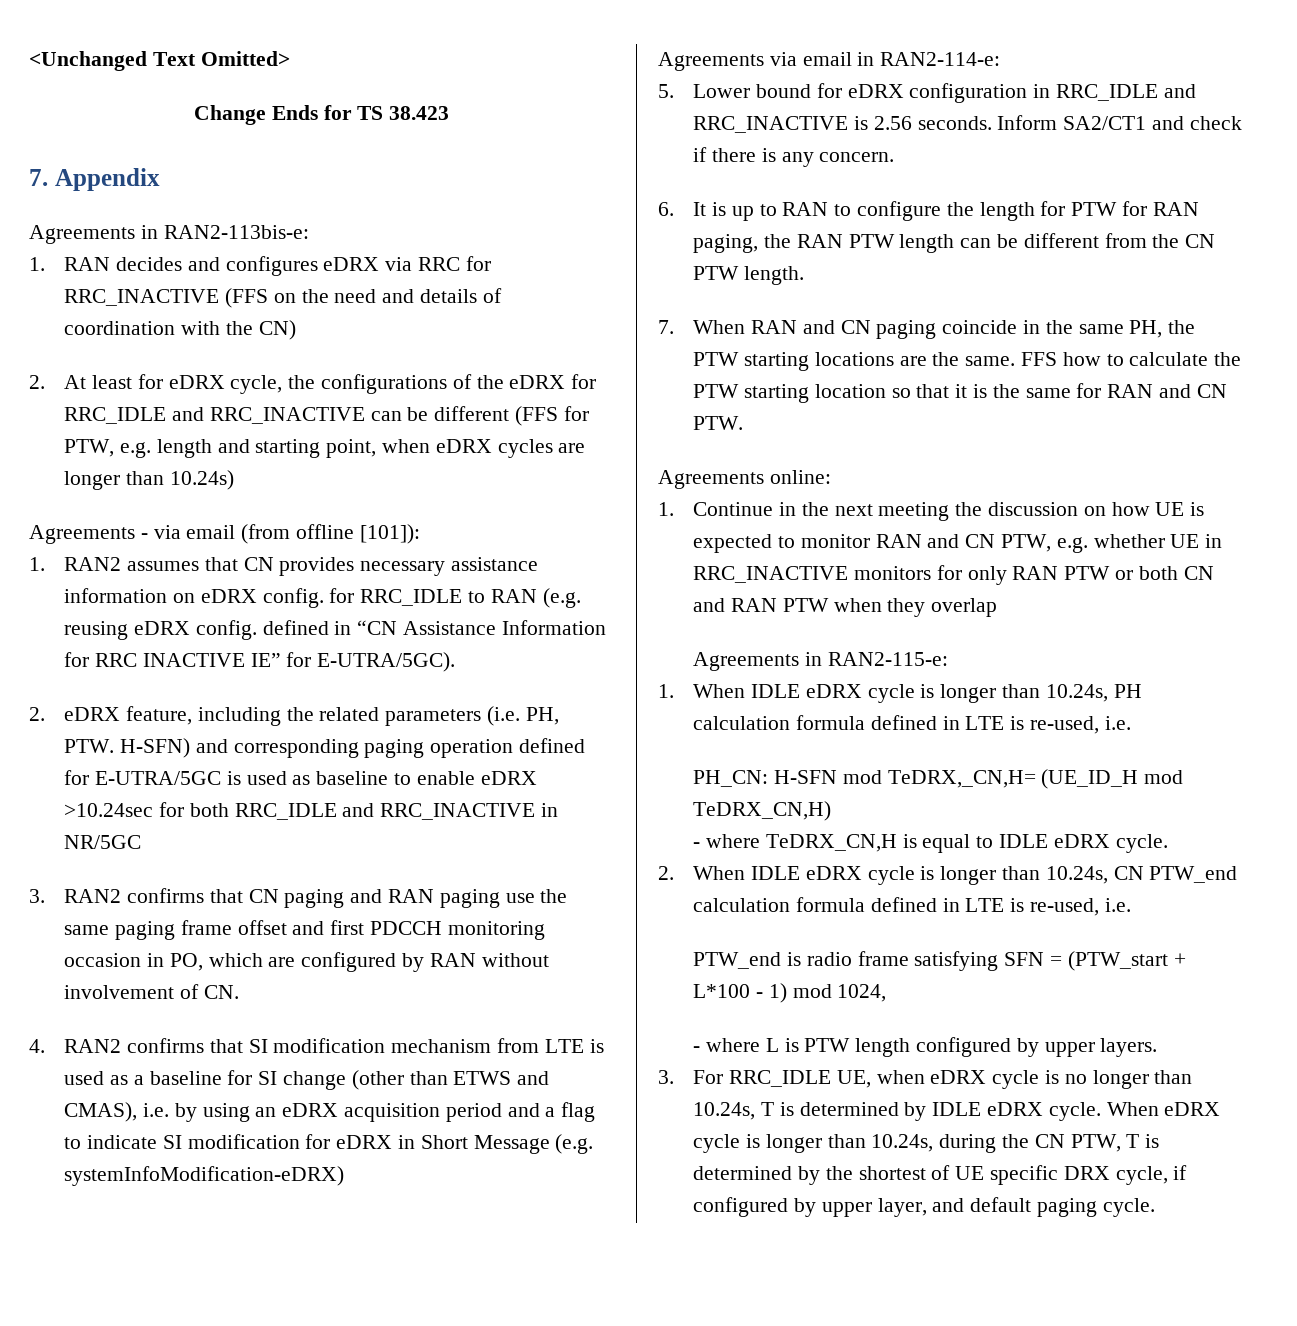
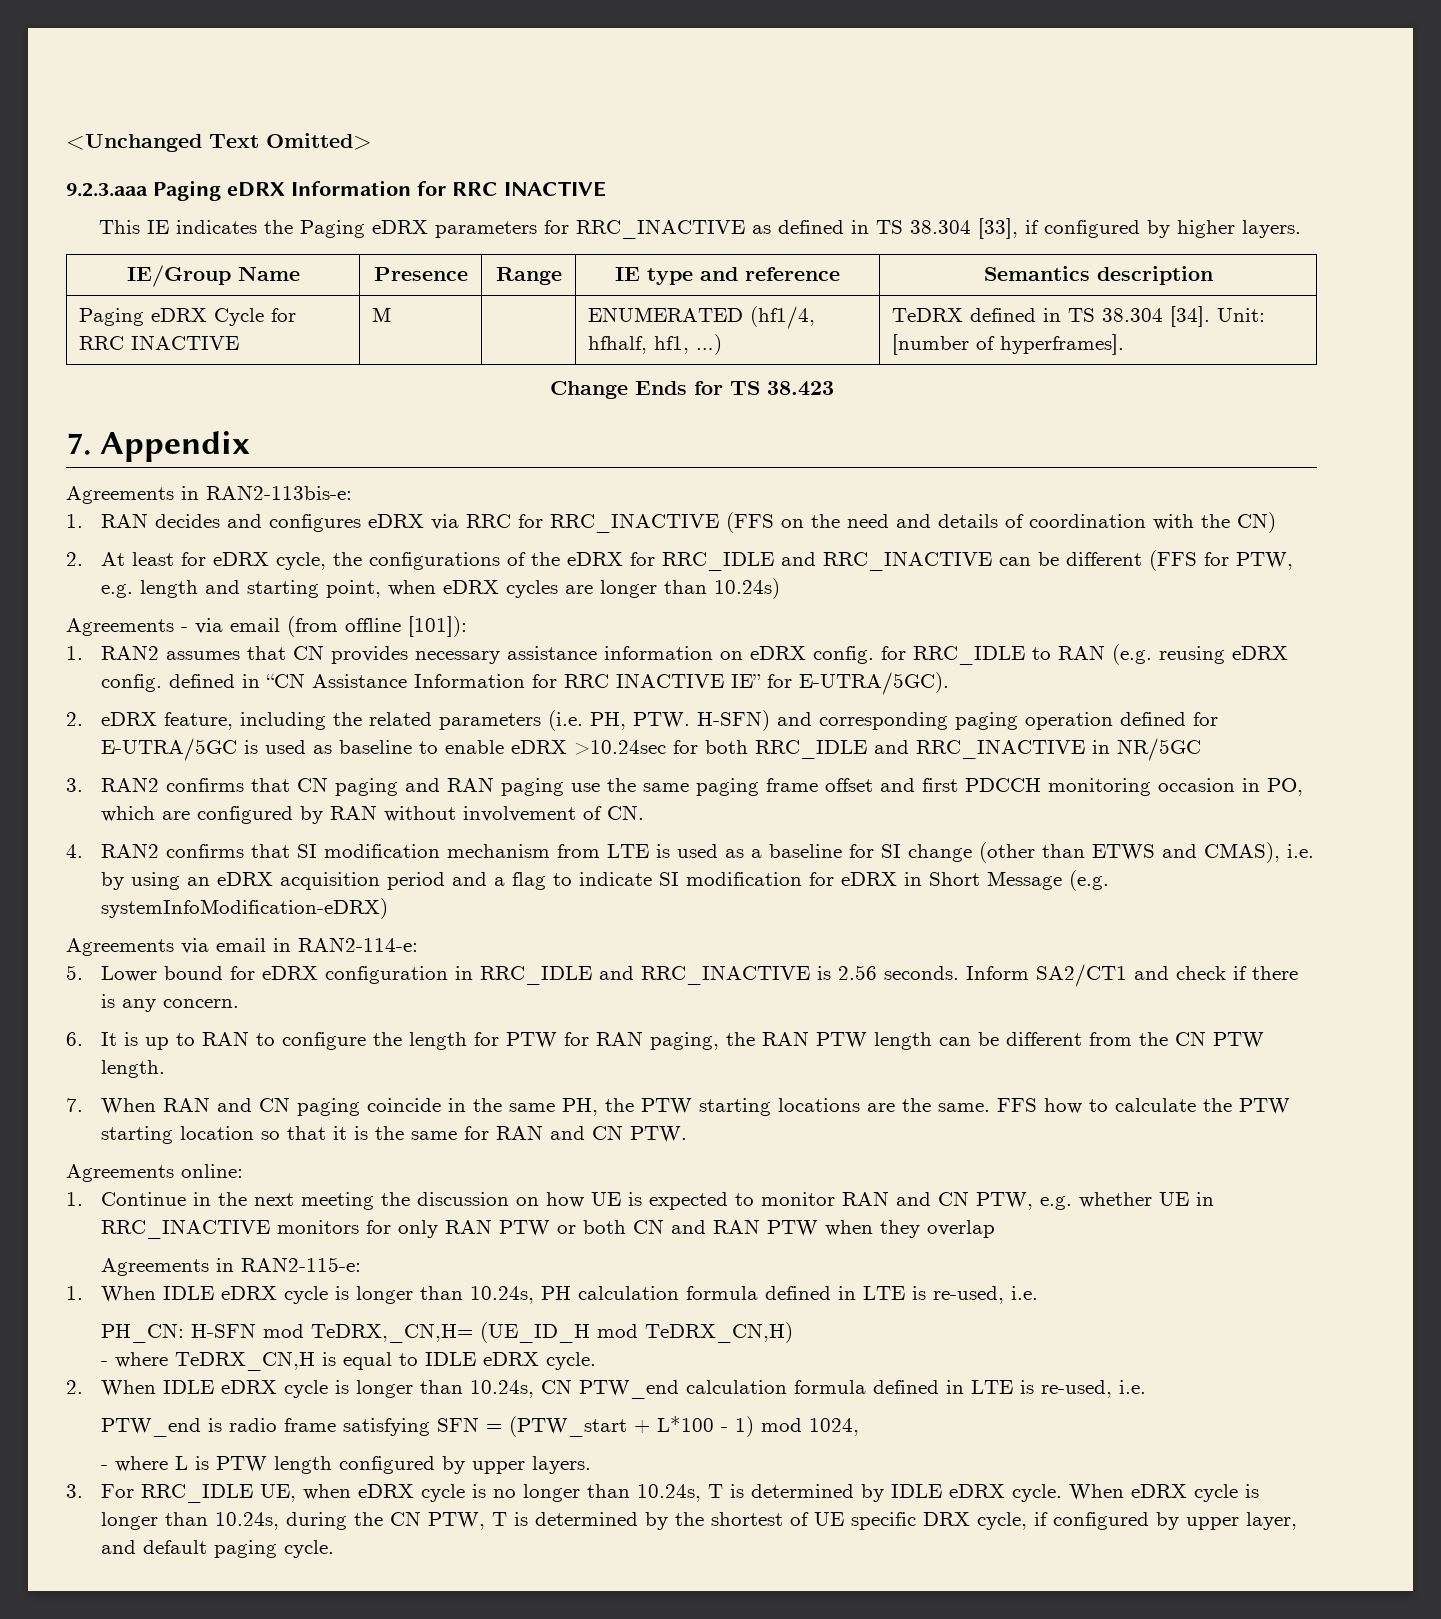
(290, 58) none -> [66,180,606,201] [99,218,1302,239] [126,265,300,287] [373,267,468,281] [495,267,562,285] [615,267,841,285] [983,266,1213,285] [79,308,297,326] [79,335,240,350] [372,307,392,322] [588,306,816,329] [588,334,723,355] [892,306,1266,327] [892,334,1125,355] // 9.2.3.aaa Paging eDRX Information for RRC INACTIVE // This IE indicates the Paging eDRX parameters for RRC_INACTIVE as defined in TS 38.304 [33], if configured by higher layers. // IE/Group Name | Presence | Range | IE type and reference | Semantics description // Paging eDRX Cycle for RRC INACTIVE | M | | ENUMERATED (hf1/4, hfhalf, hf1, …) | TeDRX defined in TS 38.304 [34]. Unit: [number of hyperframes].

